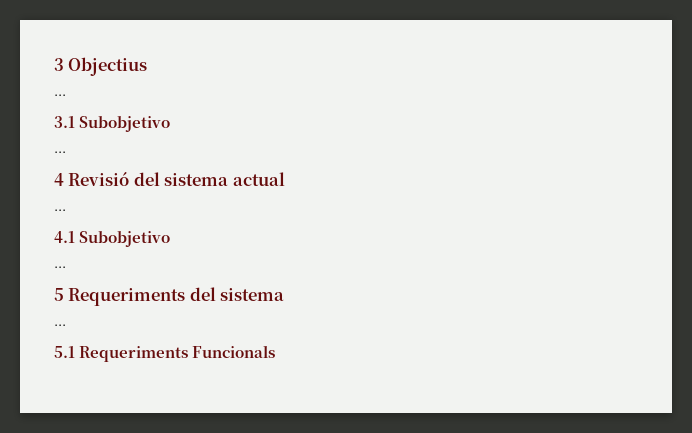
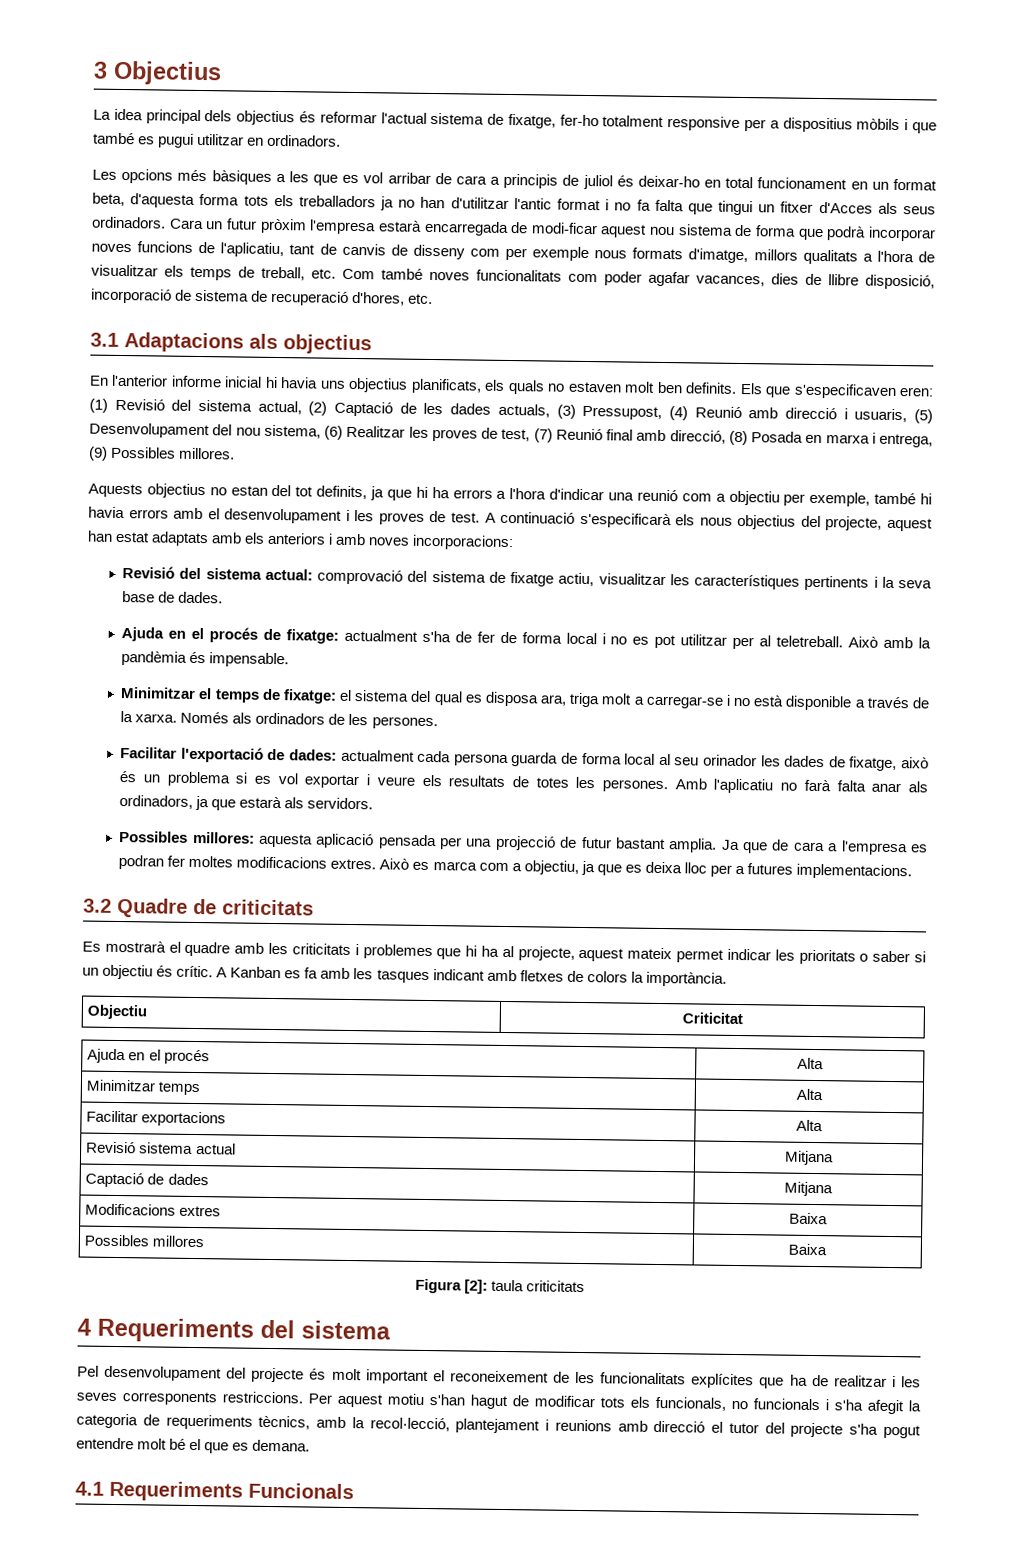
[54,94,66,96] [54,116,171,132] [54,151,66,153] [54,172,285,186] [54,209,66,211] [54,231,171,247] [54,266,66,268] [54,287,285,306] [54,324,66,326] [54,346,75,358] ... // 3.1 Subobjetivo // ... // 4 Revisió del sistema actual // ... // 4.1 Subobjetivo // ... // 5 Requeriments del sistema // ... // 5.1 -> [93,108,937,134] [93,132,342,148] [92,168,937,191] [92,192,936,216] [92,216,936,242] [91,241,936,265] [91,264,935,290] [91,288,434,306] [90,332,372,355] [89,374,935,399] [89,398,934,424] [89,422,933,448] [88,446,236,461] [88,483,932,507] [88,506,933,532] [87,530,515,551] [122,566,932,591] [122,591,224,604] [121,627,932,650] [121,651,290,668] [120,687,931,711] [120,711,438,730] [120,746,929,772] [119,771,928,794] [119,795,374,811] [119,831,929,856] [118,855,913,880] [83,897,314,918] [82,940,927,965] [82,964,727,987] [87,1004,148,1020] [681,1012,743,1025] [87,1048,210,1065] [797,1057,824,1070] [86,1079,201,1096] [796,1088,823,1101] [86,1110,227,1127] [796,1119,823,1132] [86,1141,236,1155] [784,1150,834,1166] [85,1172,209,1188] [784,1181,833,1197] [85,1203,222,1217] [789,1212,828,1225] [84,1234,205,1248] [788,1243,827,1256] [414,1278,586,1294] [77,1317,391,1343] [77,1365,921,1389] [76,1391,921,1415] [76,1413,921,1439] [76,1437,311,1454] [75,1481,104,1496] La idea principal dels objectius és reformar l'actual sistema de fixatge, fer-ho totalment responsive per a dispositius mòbils i que també es pugui utilitzar en ordinadors. // Les opcions més bàsiques a les que es vol arribar de cara a principis de juliol és deixar-ho en total funcionament en un format beta, d'aquesta forma tots els treballadors ja no han d'utilitzar l'antic format i no fa falta que tingui un fitxer d'Acces als seus ordinadors. Cara un futur pròxim l'empresa estarà encarregada de modi-ficar aquest nou sistema de forma que podrà incorporar noves funcions de l'aplicatiu, tant de canvis de disseny com per exemple nous formats d'imatge, millors qualitats a l'hora de visualitzar els temps de treball, etc. Com també noves funcionalitats com poder agafar vacances, dies de llibre disposició, incorporació de sistema de recuperació d'hores, etc. // 3.1 Adaptacions als objectius // En l'anterior informe inicial hi havia uns objectius planificats, els quals no estaven molt ben definits. Els que s'especificaven eren: (1) Revisió del sistema actual, (2) Captació de les dades actuals, (3) Pressupost, (4) Reunió amb direcció i usuaris, (5) Desenvolupament del nou sistema, (6) Realitzar les proves de test, (7) Reunió final amb direcció, (8) Posada en marxa i entrega, (9) Possibles millores. // Aquests objectius no estan del tot definits, ja que hi ha errors a l'hora d'indicar una reunió com a objectiu per exemple, també hi havia errors amb el desenvolupament i les proves de test. A continuació s'especificarà els nous objectius del projecte, aquest han estat adaptats amb els anteriors i amb noves incorporacions: // Revisió del sistema actual: comprovació del sistema de fixatge actiu, visualitzar les característiques pertinents i la seva base de dades. // Ajuda en el procés de fixatge: actualment s'ha de fer de forma local i no es pot utilitzar per al teletreball. Això amb la pandèmia és impensable. // Minimitzar el temps de fixatge: el sistema del qual es disposa ara, triga molt a carregar-se i no està disponible a través de la xarxa. Només als ordinadors de les persones. // Facilitar l'exportació de dades: actualment cada persona guarda de forma local al seu orinador les dades de fixatge, això és un problema si es vol exportar i veure els resultats de totes les persones. Amb l'aplicatiu no farà falta anar als ordinadors, ja que estarà als servidors. // Possibles millores: aquesta aplicació pensada per una projecció de futur bastant amplia. Ja que de cara a l'empresa es podran fer moltes modificacions extres. Això es marca com a objectiu, ja que es deixa lloc per a futures implementacions. // 3.2 Quadre de criticitats // Es mostrarà el quadre amb les criticitats i problemes que hi ha al projecte, aquest mateix permet indicar les prioritats o saber si un objectiu és crític. A Kanban es fa amb les tasques indicant amb fletxes de colors la importància. // Objectiu | Criticitat // Ajuda en el procés | Alta // Minimitzar temps | Alta // Facilitar exportacions | Alta // Revisió sistema actual | Mitjana // Captació de dades | Mitjana // Modificacions extres | Baixa // Possibles millores | Baixa // Figura [2]: taula criticitats // 4 Requeriments del sistema // Pel desenvolupament del projecte és molt important el reconeixement de les funcionalitats explícites que ha de realitzar i les seves corresponents restriccions. Per aquest motiu s'han hagut de modificar tots els funcionals, no funcionals i s'ha afegit la categoria de requeriments tècnics, amb la recol·lecció, plantejament i reunions amb direcció el tutor del projecte s'ha pogut entendre molt bé el que es demana. // 4.1

